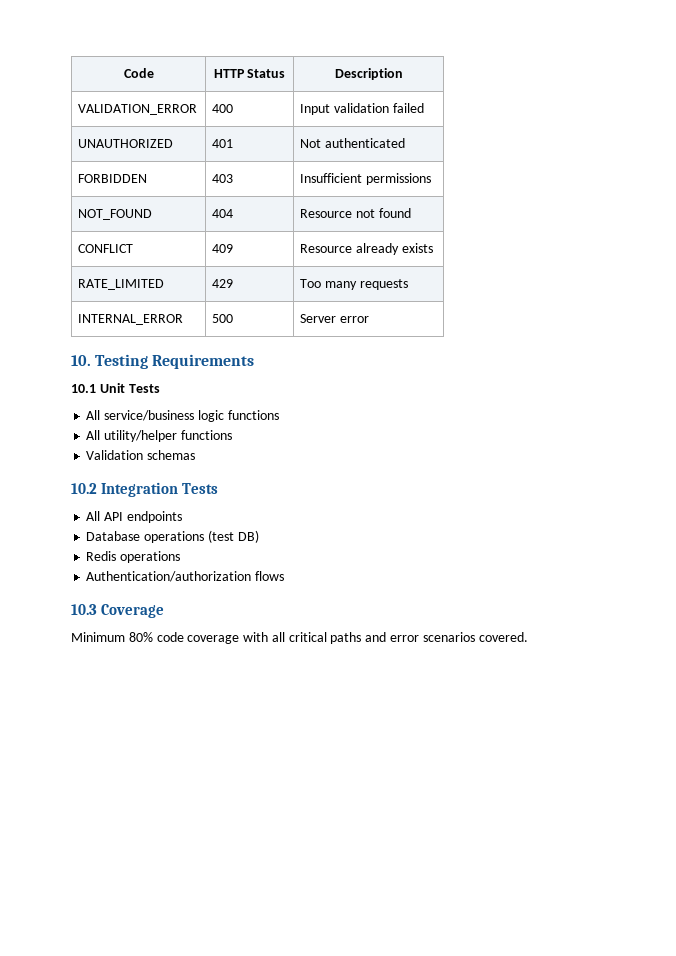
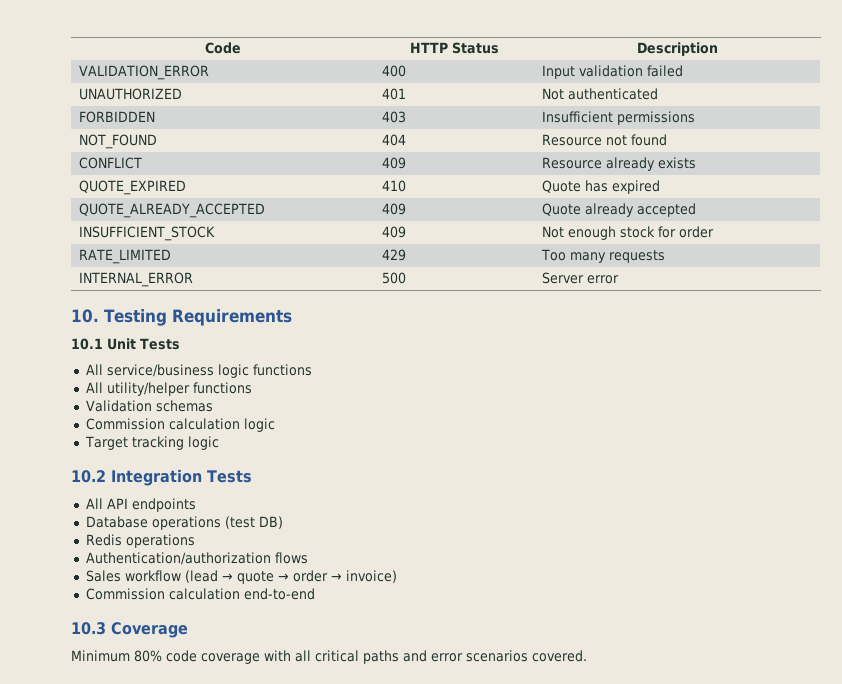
(433, 248) none -> [79,180,187,195] [382,180,407,192] [542,180,661,194] [79,203,266,218] [382,203,407,215] [542,203,697,217] [79,226,216,241] [382,226,407,238] [542,226,715,240] // QUOTE_EXPIRED | 410 | Quote has expired // QUOTE_ALREADY_ACCEPTED | 409 | Quote already accepted // INSUFFICIENT_STOCK | 409 | Not enough stock for order
(196, 455) none -> [85,418,275,432] [84,436,219,450] // Commission calculation logic // Target tracking logic
(285, 576) none -> [85,570,397,584] [85,588,315,600] // Sales workflow (lead → quote → order → invoice) // Commission calculation end-to-end

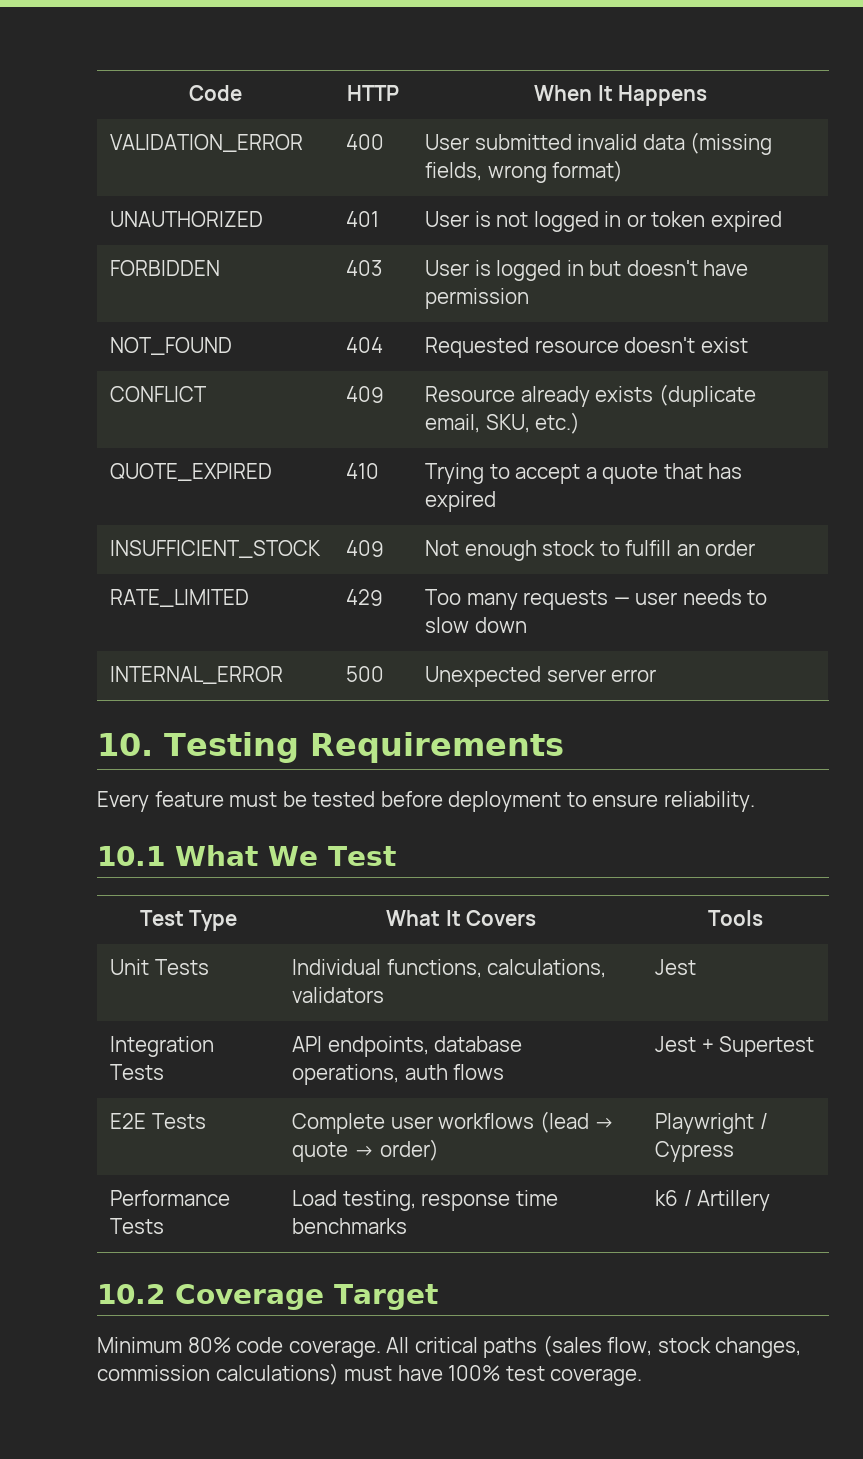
[452,42,499,54] [637,42,718,56] Status | Description -> [533,85,708,106] | When It Happens
[542,65,684,79] [79,88,183,100] [382,88,407,100] [542,88,659,100] [79,111,156,123] [382,111,407,123] [542,111,696,125] [79,134,158,149] [382,134,407,146] [542,134,668,146] Input validation failed // UNAUTHORIZED | 401 | Not authenticated // FORBIDDEN | 403 | Insufficient permissions // NOT_FOUND | 404 | Resource not found -> [424,132,773,155] [424,160,624,183] [109,211,263,227] [345,211,379,227] [424,211,782,232] [109,260,220,276] [345,260,382,276] [424,260,749,281] [424,288,529,309] [109,337,232,355] [345,337,383,353] [424,337,748,358] User submitted invalid data (missing fields, wrong format) // UNAUTHORIZED | 401 | User is not logged in or token expired // FORBIDDEN | 403 | User is logged in but doesn't have permission // NOT_FOUND | 404 | Requested resource doesn't exist
[79,180,187,195] [382,180,407,192] [542,180,661,194] [79,203,266,218] [382,203,407,215] [542,203,697,217] // QUOTE_EXPIRED | 410 | Quote has expired // QUOTE_ALREADY_ACCEPTED | 409 | Quote already accepted -> [658,384,756,407] [424,412,581,434] [109,463,272,481] [345,463,379,479] [424,463,743,484] [424,491,496,512] (duplicate email, SKU, etc.) // QUOTE_EXPIRED | 410 | Trying to accept a quote that has expired
[658,226,677,238] for -> [599,540,700,556] to fulfill an
(666, 256) none -> [613,589,768,605] [424,617,527,633] — user needs to slow down
[542,272,585,284] Server -> [424,666,606,687] Unexpected server
[71,338,180,350] [85,364,312,378] [85,382,252,396] [85,400,213,412] [85,418,275,432] [84,436,219,450] [71,469,252,486] [85,498,196,512] [85,516,283,530] [85,534,195,548] [85,552,308,565] [85,570,397,584] [85,588,315,600] [71,622,106,635] 10.1 Unit Tests // All service/business logic functions // All utility/helper functions // Validation schemas // Commission calculation logic // Target tracking logic // 10.2 Integration Tests // All API endpoints // Database operations (test DB) // Redis operations // Authentication/authorization flows // Sales workflow (lead → quote → order → invoice) // Commission calculation end-to-end // 10.3 -> [97,791,755,812] [97,845,396,866] [139,910,238,931] [385,910,537,926] [708,910,764,926] [109,959,209,975] [291,959,607,978] [291,987,384,1003] [654,959,696,975] [109,1036,214,1057] [109,1064,164,1080] [291,1036,523,1057] [291,1064,505,1085] [654,1036,815,1057] [109,1113,206,1129] [291,1111,616,1134] [291,1139,440,1162] [654,1113,768,1134] [654,1141,734,1162] [109,1190,230,1206] [109,1218,164,1234] [291,1190,558,1211] [291,1218,407,1234] [654,1190,771,1211] [97,1284,165,1304] Every feature must be tested before deployment to ensure reliability. // 10.1 What We Test // Test Type | What It Covers | Tools // Unit Tests | Individual functions, calculations, validators | Jest // Integration Tests | API endpoints, database operations, auth flows | Jest + Supertest // E2E Tests | Complete user workflows (lead → quote → order) | Playwright / Cypress // Performance Tests | Load testing, response time benchmarks | k6 / Artillery // 10.2
(188, 630) none -> [334,1284,438,1310] Target
[201,650,587,664] coverage with all critical paths and error scenarios covered. -> [288,1335,802,1358] [97,1363,643,1386] coverage. All critical paths (sales flow, stock changes, commission calculations) must have 100% test coverage.

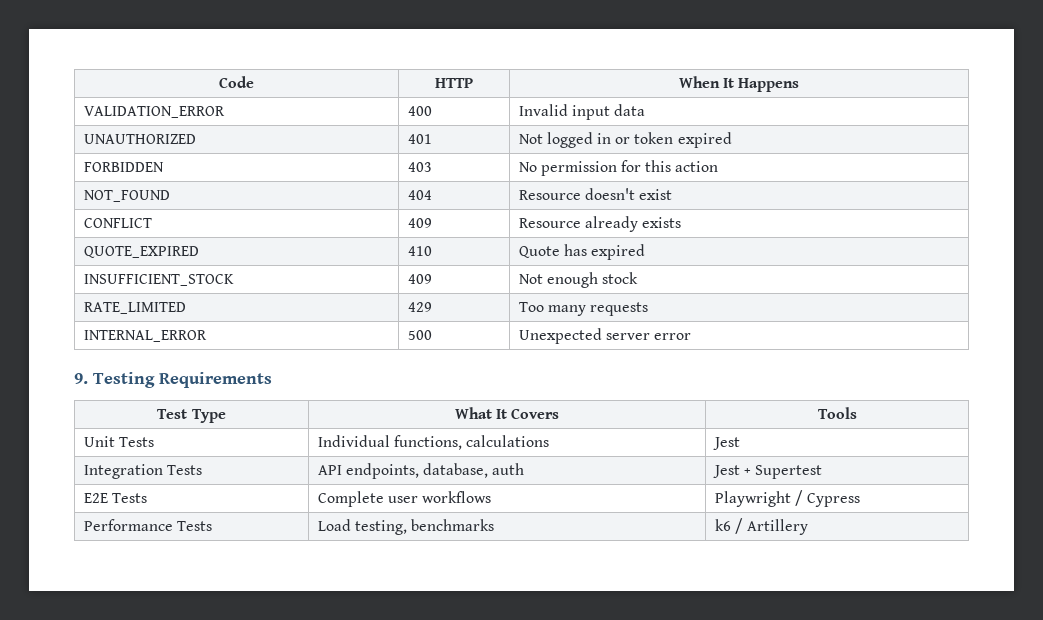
[424,132,773,155] [424,160,624,183] User submitted invalid data (missing fields, wrong format) -> [518,104,646,120] Invalid input data
[424,211,529,227] User is not -> [518,134,543,144] Not
[424,260,749,281] [424,288,529,309] User is logged in but doesn't have permission -> [518,160,719,176] No permission for this action
[424,337,619,358] Requested resource -> [518,190,581,200] Resource
[658,384,756,407] [424,412,581,434] [109,463,272,481] [345,463,379,479] [424,463,703,484] (duplicate email, SKU, etc.) // QUOTE_EXPIRED | 410 | Trying to accept a quote that -> [83,246,199,258] [407,246,432,256] [518,246,560,258] // QUOTE_EXPIRED | 410 | Quote
[599,540,756,556] to fulfill an order -> (639, 278) none
[613,589,768,605] [424,617,527,633] — user needs to slow down -> (649, 309) none
[97,733,153,756] 10. -> [74,373,88,384] 9.
[97,791,755,812] [97,845,396,866] // Every feature must be tested before deployment to ensure reliability. // 10.1 What We Test -> (272, 380) none
[487,959,607,978] [291,987,384,1003] calculations, validators -> [466,435,550,447] calculations
[434,1036,523,1052] [291,1064,399,1085] database operations, -> [423,463,489,478] database,
[453,1064,505,1080] flows -> (525, 469) none
[539,1111,616,1133] [291,1139,440,1162] (lead → quote → order) -> (492, 497) none
[421,1190,558,1211] response time -> (407, 527) none
[97,1284,438,1310] [97,1335,802,1358] [97,1363,643,1386] // 10.2 Coverage Target // Minimum 80% code coverage. All critical paths (sales flow, stock changes, commission calculations) must have 100% test coverage. -> (809, 527) none

